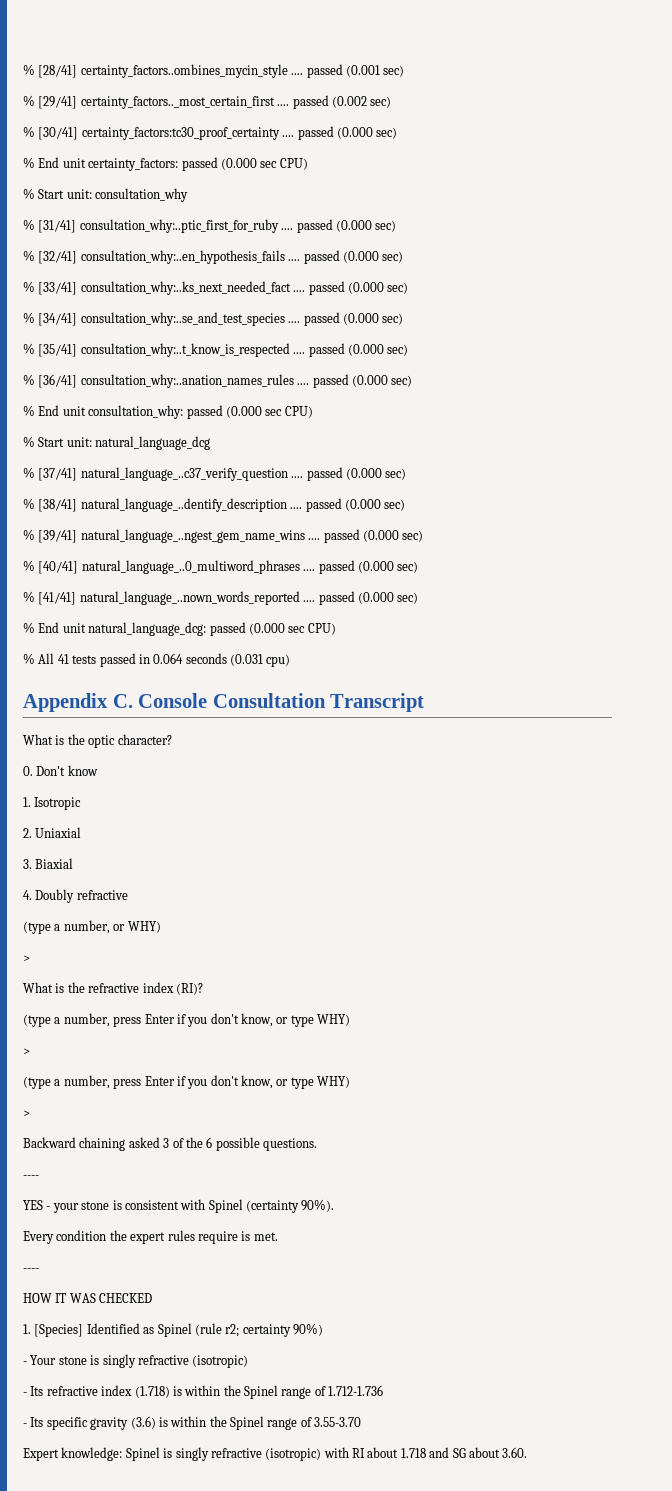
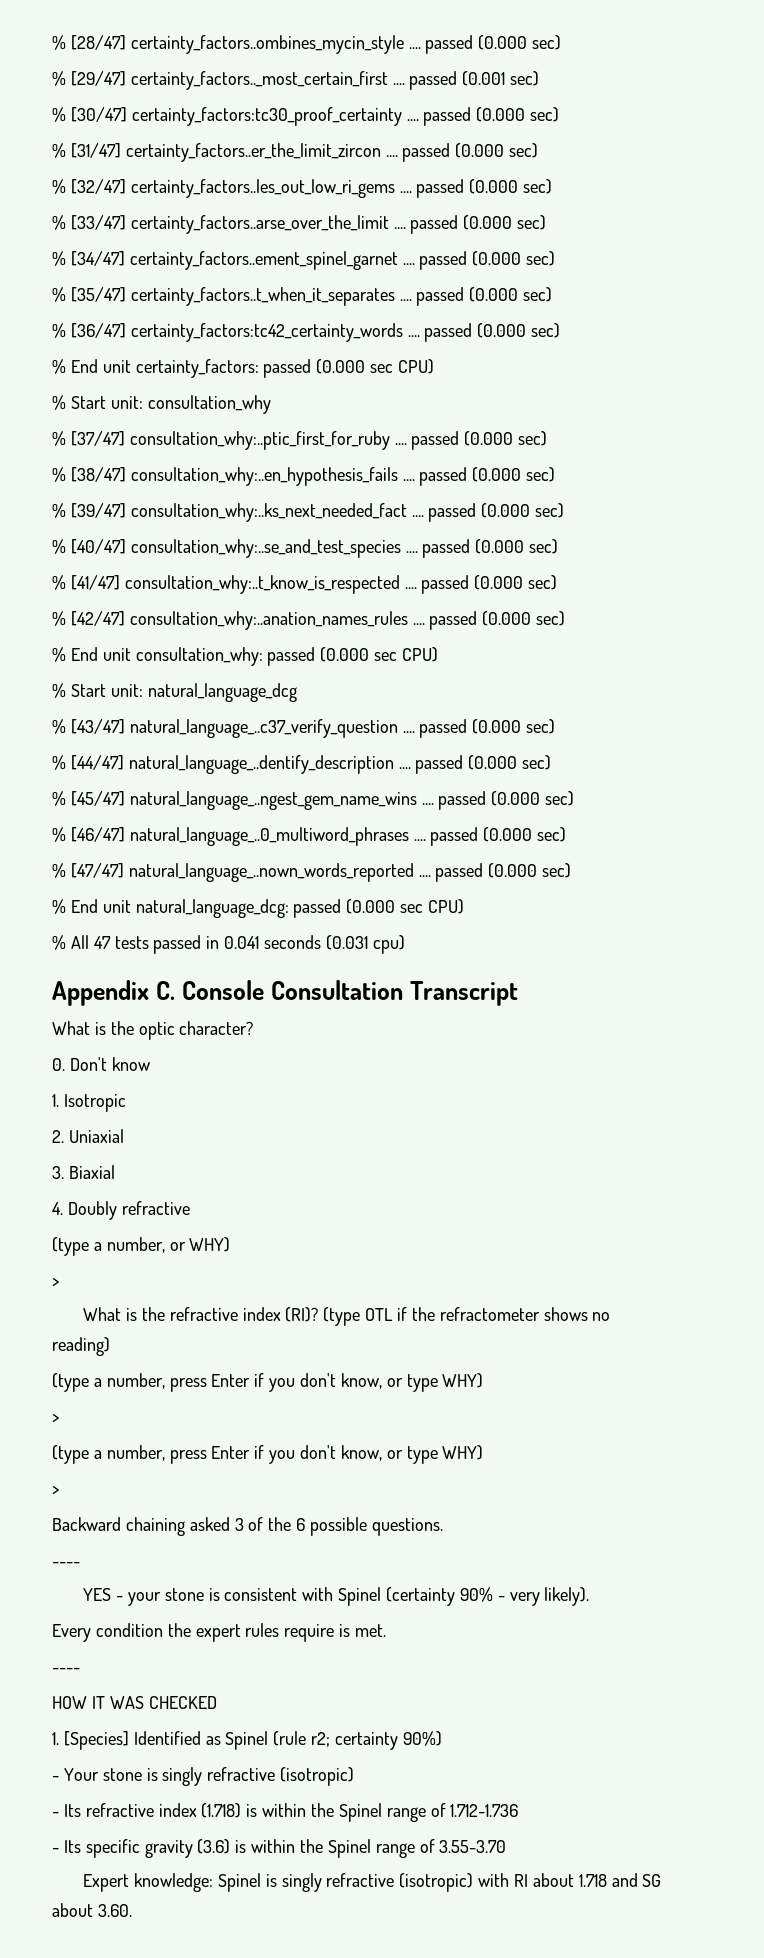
[23,64,78,78] % [28/41] -> [52,35,126,50] % [28/47]
(343, 71) none -> [478,35,562,50] [52,71,458,90] (0.000 sec) // % [29/47] certainty_factors.._most_certain_first .... passed
[38,95,392,109] [23,126,280,140] [29/41] certainty_factors.._most_certain_first .... passed (0.002 sec) // % [30/41] certainty_factors:tc30_proof_certainty -> [70,107,560,126] [52,143,539,162] [52,179,553,198] [52,215,547,234] [52,251,556,270] [52,287,553,306] [52,323,403,342] [30/47] certainty_factors:tc30_proof_certainty .... passed (0.000 sec) // % [31/47] certainty_factors..er_the_limit_zircon .... passed (0.000 sec) // % [32/47] certainty_factors..les_out_low_ri_gems .... passed (0.000 sec) // % [33/47] certainty_factors..arse_over_the_limit .... passed (0.000 sec) // % [34/47] certainty_factors..ement_spinel_garnet .... passed (0.000 sec) // % [35/47] certainty_factors..t_when_it_separates .... passed (0.000 sec) // % [36/47] certainty_factors:tc42_certainty_words
[38,220,77,233] [31/41] -> [70,431,125,446] [37/47]
[38,251,78,264] [32/41] -> [70,467,126,482] [38/47]
[38,282,78,295] [33/41] -> [70,503,126,518] [39/47]
[38,313,78,326] [34/41] -> [70,539,126,554] [40/47]
[38,344,78,357] [35/41] -> [70,575,120,590] [41/47]
[38,374,78,388] [36/41] -> [70,611,125,626] [42/47]
[38,468,78,481] [37/41] -> [70,719,125,734] [43/47]
[38,499,78,512] [38/41] -> [70,755,124,770] [44/47]
[38,530,78,543] [39/41] -> [70,791,125,806] [45/47]
[38,561,79,574] [40/41] -> [70,827,125,842] [46/47]
[38,592,77,605] [41/41] -> [70,863,124,878] [47/47]
[57,654,69,664] 41 -> [93,936,111,949] 47
[153,653,184,664] 0.064 -> [224,936,260,949] 0.041
(203, 989) none -> [323,1307,611,1326] [52,1337,110,1356] (type OTL if the refractometer shows no reading)
[301,1199,335,1212] 90%). -> [459,1587,590,1606] 90% - very likely).

